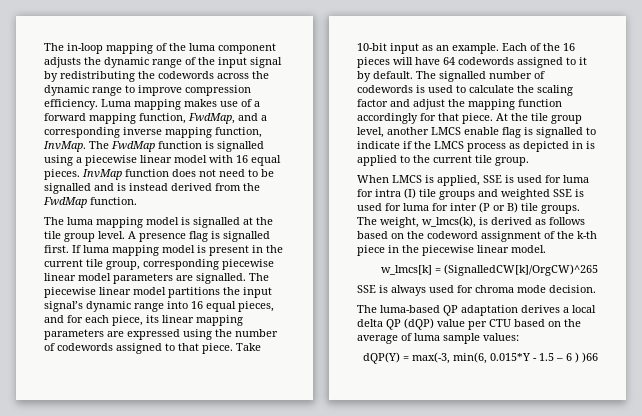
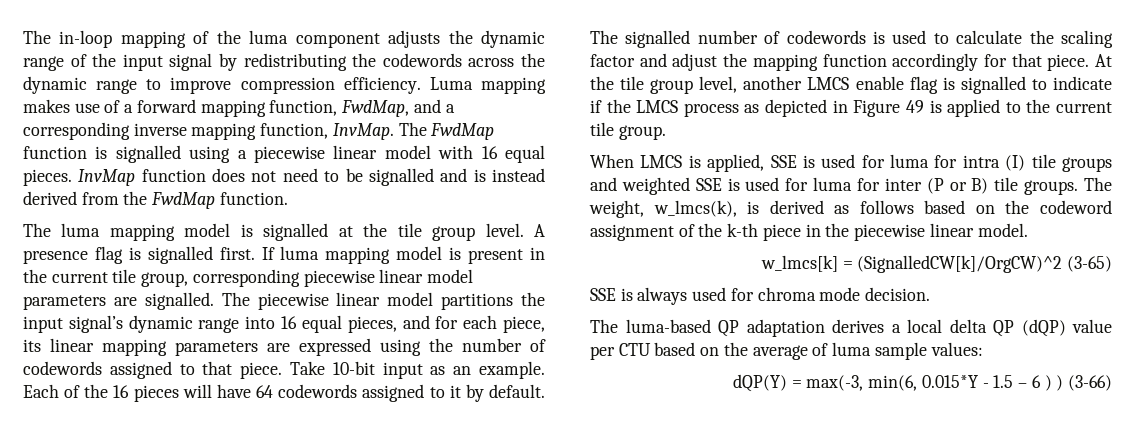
(583, 145) none -> [853,100,924,117] Figure 49
[444,264,598,276] (SignalledCW[k]/OrgCW)^265 -> [857,255,1112,273] (SignalledCW[k]/OrgCW)^2 (3-65)
[582,352,598,363] )66 -> [1056,375,1113,391] ) (3-66)

